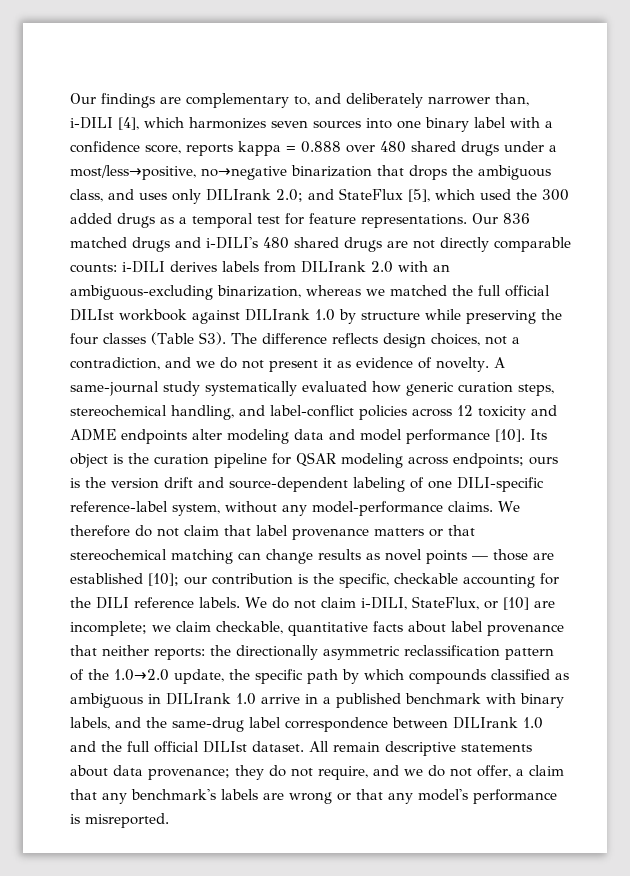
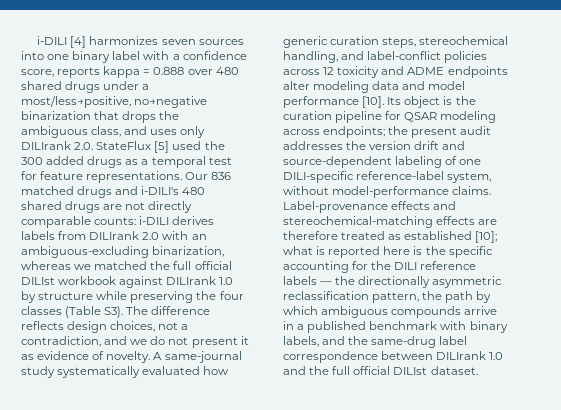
[70,93,529,108] [70,117,184,130] Our findings are complementary to, and deliberately narrower than, i-DILI [4], which -> [37,36,87,48] i-DILI [4]
[276,188,475,202] 2.0; and StateFlux [5], which -> [74,141,170,153] 2.0. StateFlux [5]
[529,457,558,465] [70,478,80,488] ours is -> [388,126,492,138] [283,141,343,150] the present audit addresses
[282,504,307,516] any -> (329, 190) none
[498,501,520,512] [70,525,475,540] [70,549,554,564] [70,573,458,588] We therefore do not claim that label provenance matters or that stereochemical matching can change results as novel points — those are established [10]; our contribution is the specific, checkable -> [283,201,457,213] [283,216,498,228] [283,231,498,243] [283,246,493,258] Label-provenance effects and stereochemical-matching effects are therefore treated as established [10]; what is reported here is the specific
[199,596,555,610] [70,621,564,636] [70,645,554,660] [70,669,569,684] [70,693,256,708] labels. We do not claim i-DILI, StateFlux, or [10] are incomplete; we claim checkable, quantitative facts about label provenance that neither reports: the directionally asymmetric reclassification pattern of the 1.0→2.0 update, the specific path by which compounds classified as ambiguous in DILIrank 1.0 -> [283,276,503,288] [283,291,492,303] [283,306,462,318] labels — the directionally asymmetric reclassification pattern, the path by which ambiguous compounds
[309,741,532,756] [70,765,564,780] [70,789,557,804] [70,813,169,828] All remain descriptive statements about data provenance; they do not require, and we do not offer, a claim that any benchmark's labels are wrong or that any model's performance is misreported. -> (478, 370) none

